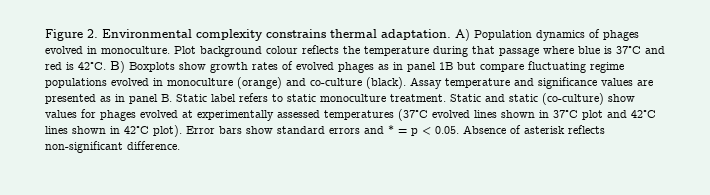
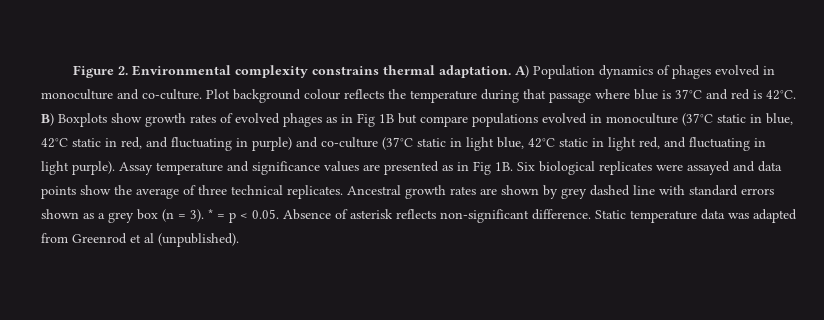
[101,46,170,54] monoculture. -> [41,89,202,100] monoculture and co-culture.
[407,62,436,72] panel -> [357,113,375,127] Fig
[528,61,624,73] fluctuating regime -> (468, 121) none
[237,77,406,89] (orange) and co-culture (black). -> [682,113,793,126] [41,137,766,151] [41,161,115,175] (37°C static in blue, 42°C static in red, and fluctuating in purple) and co-culture (37°C static in light blue, 42°C static in light red, and fluctuating in light purple).
[129,93,635,105] [45,109,656,121] [45,125,384,137] panel B. Static label refers to static monoculture treatment. Static and static (co-culture) show values for phages evolved at experimentally assessed temperatures (37°C evolved lines shown in 37°C plot and 42°C lines shown in 42°C plot). Error bars show standard errors and -> [473,161,782,175] [41,185,774,199] [41,209,204,223] Fig 1B. Six biological replicates were assayed and data points show the average of three technical replicates. Ancestral growth rates are shown by grey dashed line with standard errors shown as a grey box (n = 3).
(180, 145) none -> [595,209,797,223] [41,233,239,247] Static temperature data was adapted from Greenrod et al (unpublished).

